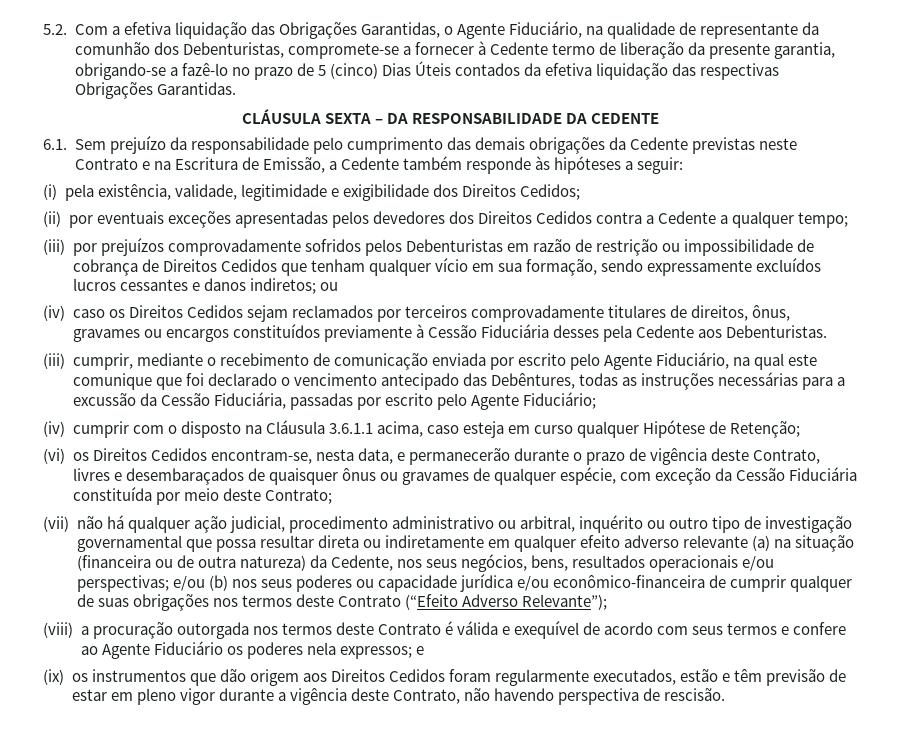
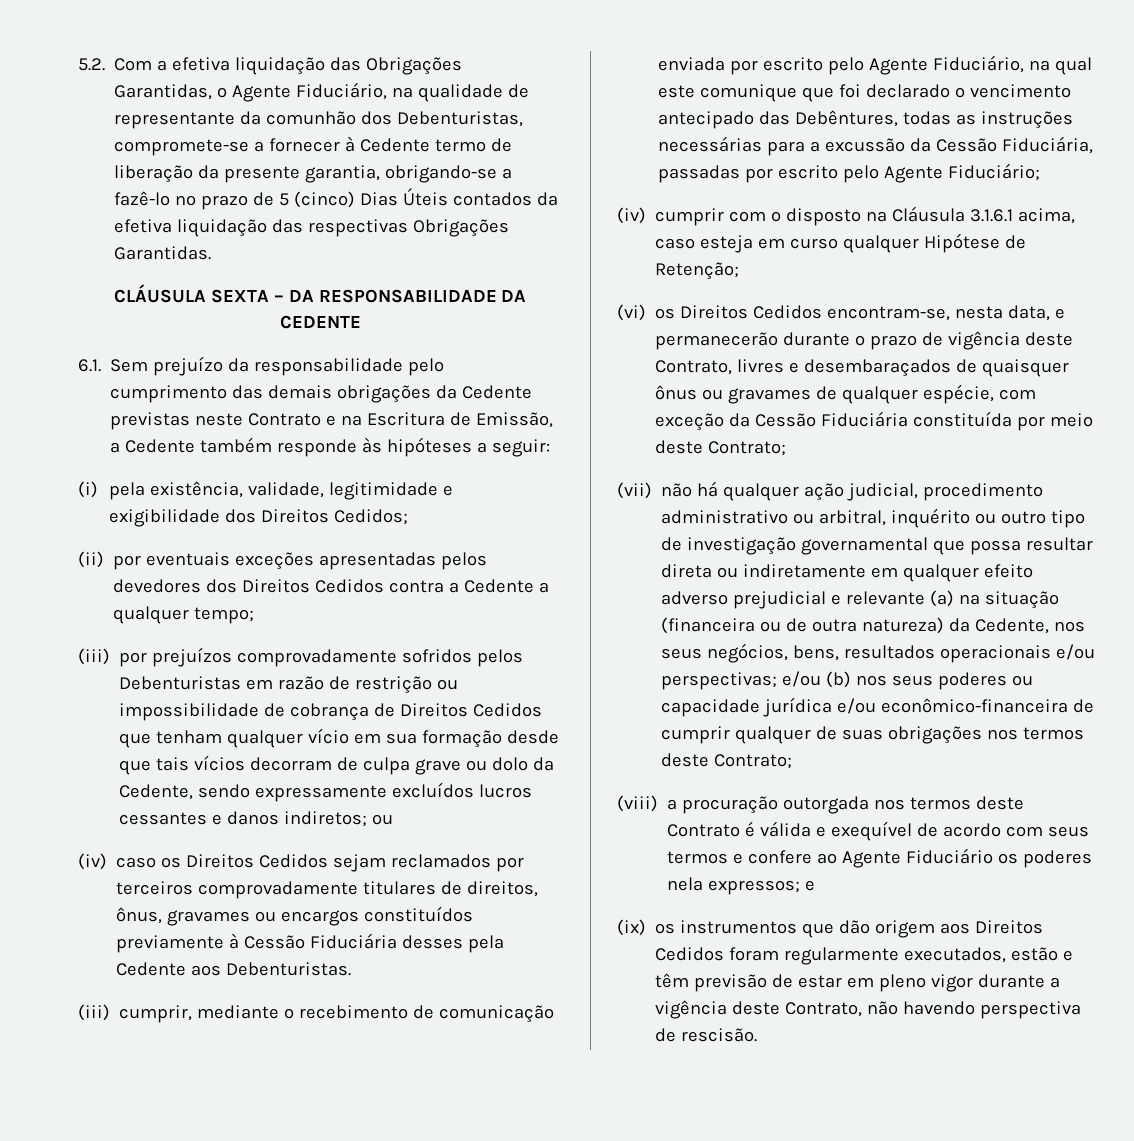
[526,259,598,276] formação, -> [422,730,560,748] [119,755,555,775] [119,784,194,800] formação desde que tais vícios decorram de culpa grave ou dolo da Cedente,
[328,423,373,434] 3.6.1.1 -> [970,209,1014,222] 3.1.6.1
(679, 541) none -> [733,591,842,609] prejudicial e
[337,594,607,610] Contrato (“Efeito Adverso Relevante”); -> [714,754,793,769] Contrato;

